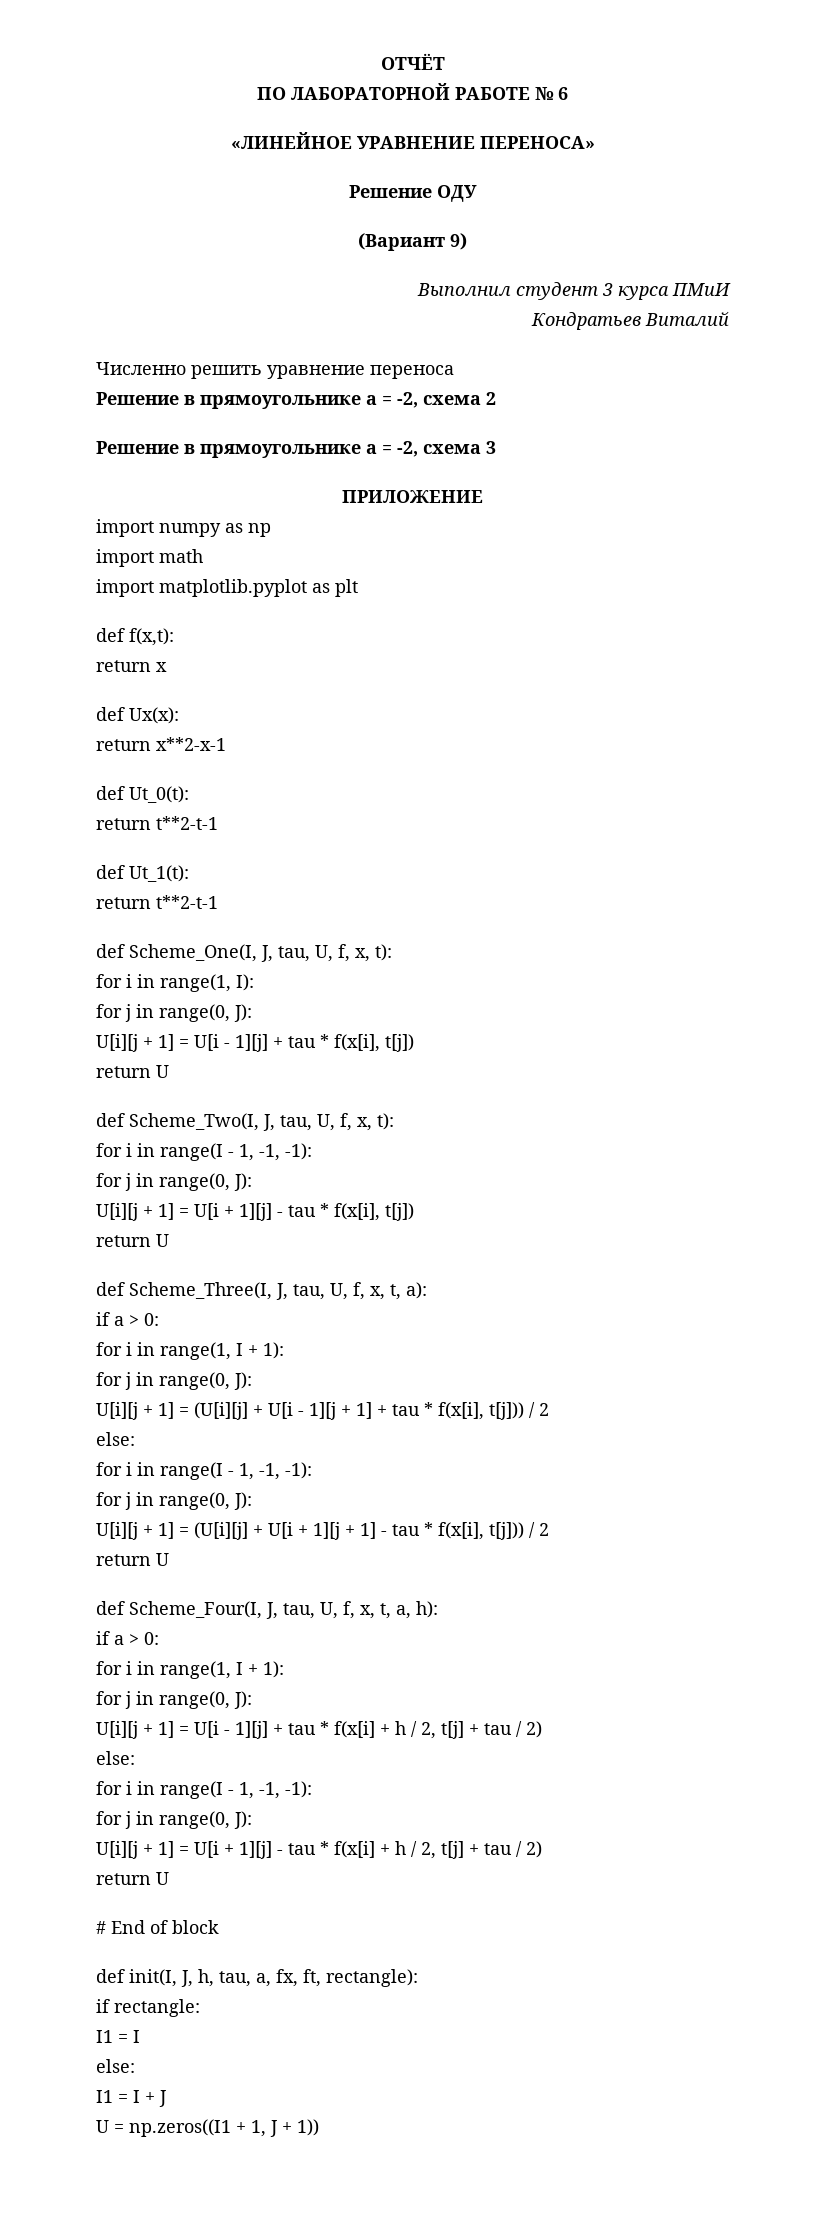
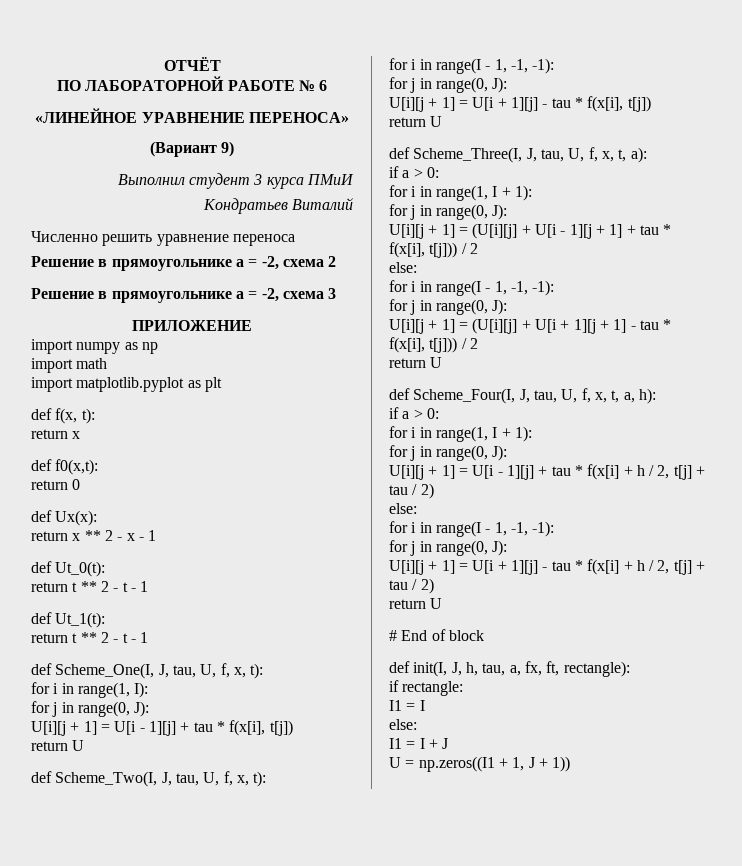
[349,185,477,202] // Решение ОДУ -> (349, 117) none
[129,628,174,646] [96,660,167,672] f(x,t): // return x -> [55,408,95,424] [31,429,81,439] [31,459,99,475] [31,479,81,490] f(x, t): // return x // def f0(x,t): // return 0
[156,737,226,751] [96,786,189,803] [96,816,218,830] [96,865,189,882] [96,895,218,909] x**2-x-1 // def Ut_0(t): // return t**2-t-1 // def Ut_1(t): // return t**2-t-1 -> [72,530,157,541] [31,561,106,577] [31,581,149,592] [31,612,106,628] [31,632,149,643] x ** 2 - x - 1 // def Ut_0(t): // return t ** 2 - t - 1 // def Ut_1(t): // return t ** 2 - t - 1

